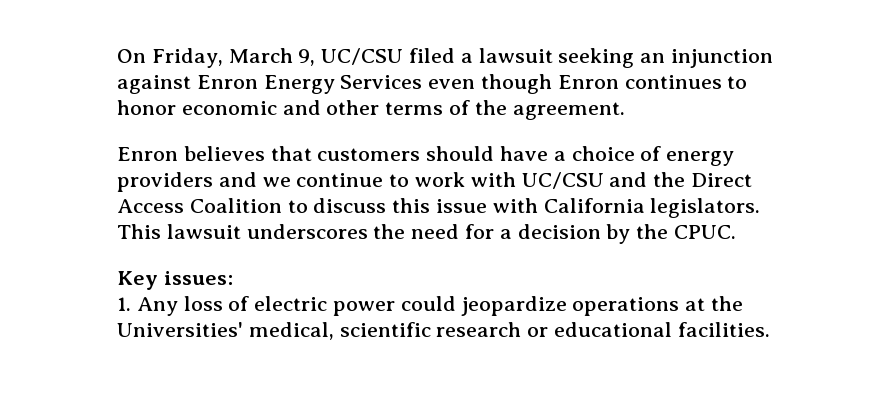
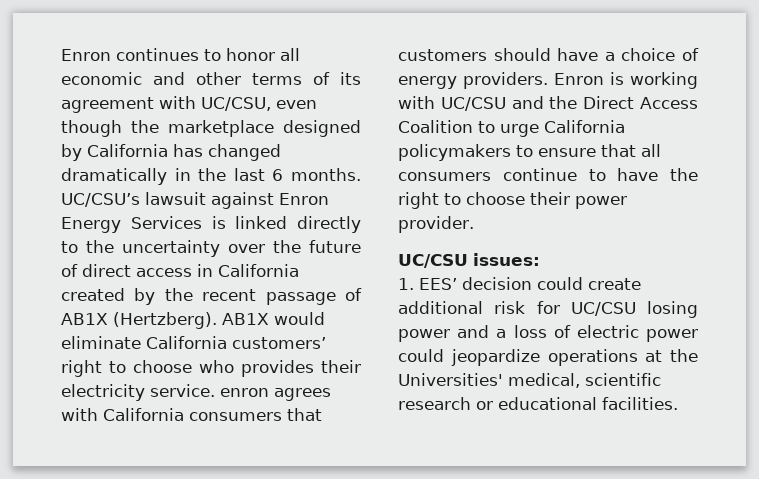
[117,48,774,68] [117,74,553,94] On Friday, March 9, UC/CSU filed a lawsuit seeking an injunction against Enron Energy Services even though -> (61, 55) none
(176, 107) none -> [280,48,300,61] all
[474,100,625,120] [117,146,265,161] the agreement. // Enron believes -> [340,72,361,85] [61,96,317,113] [61,120,361,137] [61,144,281,161] [61,168,361,185] [61,192,329,209] [61,216,361,233] [61,240,361,257] [61,264,299,277] [61,288,362,305] [61,312,325,329] [61,336,326,349] [61,360,361,377] [61,384,331,401] [61,408,282,421] its agreement with UC/CSU, even though the marketplace designed by California has changed dramatically in the last 6 months. UC/CSU’s lawsuit against Enron Energy Services is linked directly to the uncertainty over the future of direct access in California created by the recent passage of AB1X (Hertzberg). AB1X would eliminate California customers’ right to choose who provides their electricity service. enron agrees with California consumers
[117,172,466,192] providers and we continue to work -> [463,72,698,89] providers. Enron is working
[313,198,761,218] [117,224,737,244] [117,271,233,290] [117,297,178,316] discuss this issue with California legislators. This lawsuit underscores the need for a decision by the CPUC. // Key issues: // 1. Any -> [500,120,625,137] [398,144,661,161] [398,168,698,181] [398,192,627,209] [398,216,474,233] [398,253,540,268] [398,277,641,290] [398,301,698,318] [398,325,507,342] urge California policymakers to ensure that all consumers continue to have the right to choose their power provider. // UC/CSU issues: // 1. EES’ decision could create additional risk for UC/CSU losing power and a

